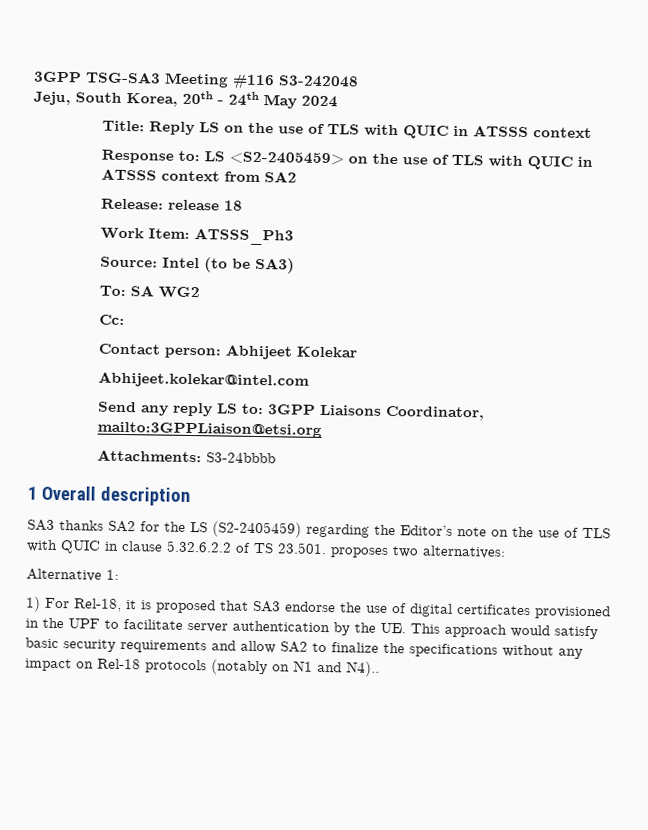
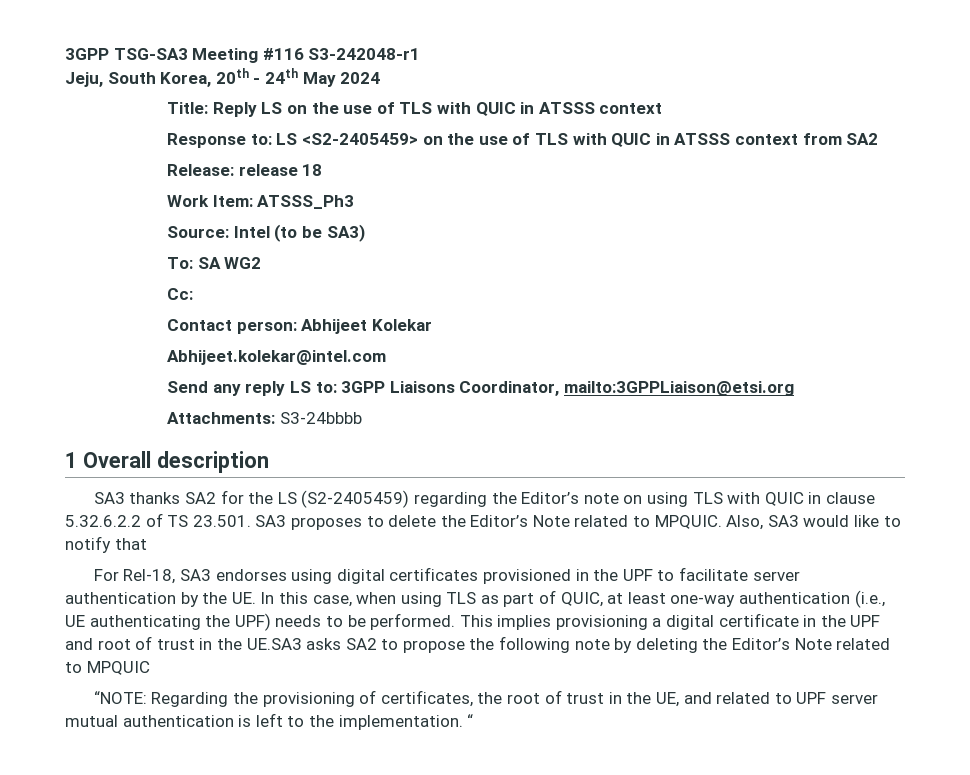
[278,75,359,88] S3-242048 -> [308,48,421,60] S3-242048-r1
[512,526,579,538] the use of -> [646,492,688,507] using
[330,545,506,559] [26,568,119,582] [26,596,407,614] proposes two alternatives: // Alternative 1: // 1) For Rel-18, it is proposed that SA3 endorse the use of -> [255,515,901,530] [65,536,147,553] [93,569,333,584] SA3 proposes to delete the Editor’s Note related to MPQUIC. Also, SA3 would like to notify that // For Rel-18, SA3 endorses using
[410,623,598,640] [25,637,583,659] [25,658,380,677] This approach would satisfy basic security requirements and allow SA2 to finalize the specifications without any impact on Rel-18 protocols (notably on N1 and N4).. -> [260,590,885,608] [65,613,881,631] [65,636,891,653] [65,661,150,675] [93,690,878,707] [65,713,474,730] In this case, when using TLS as part of QUIC, at least one-way authentication (i.e., UE authenticating the UPF) needs to be performed. This implies provisioning a digital certificate in the UPF and root of trust in the UE.SA3 asks SA2 to propose the following note by deleting the Editor’s Note related to MPQUIC // “NOTE: Regarding the provisioning of certificates, the root of trust in the UE, and related to UPF server mutual authentication is left to the implementation. “

